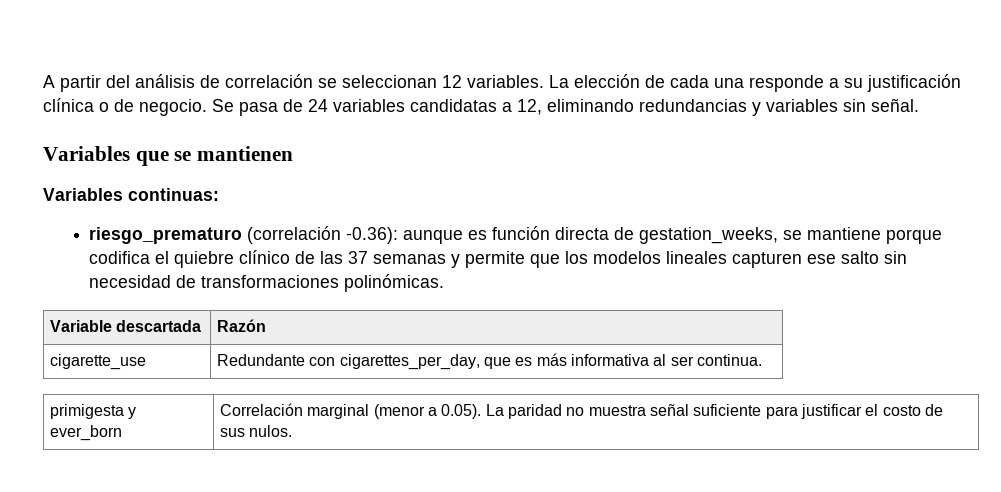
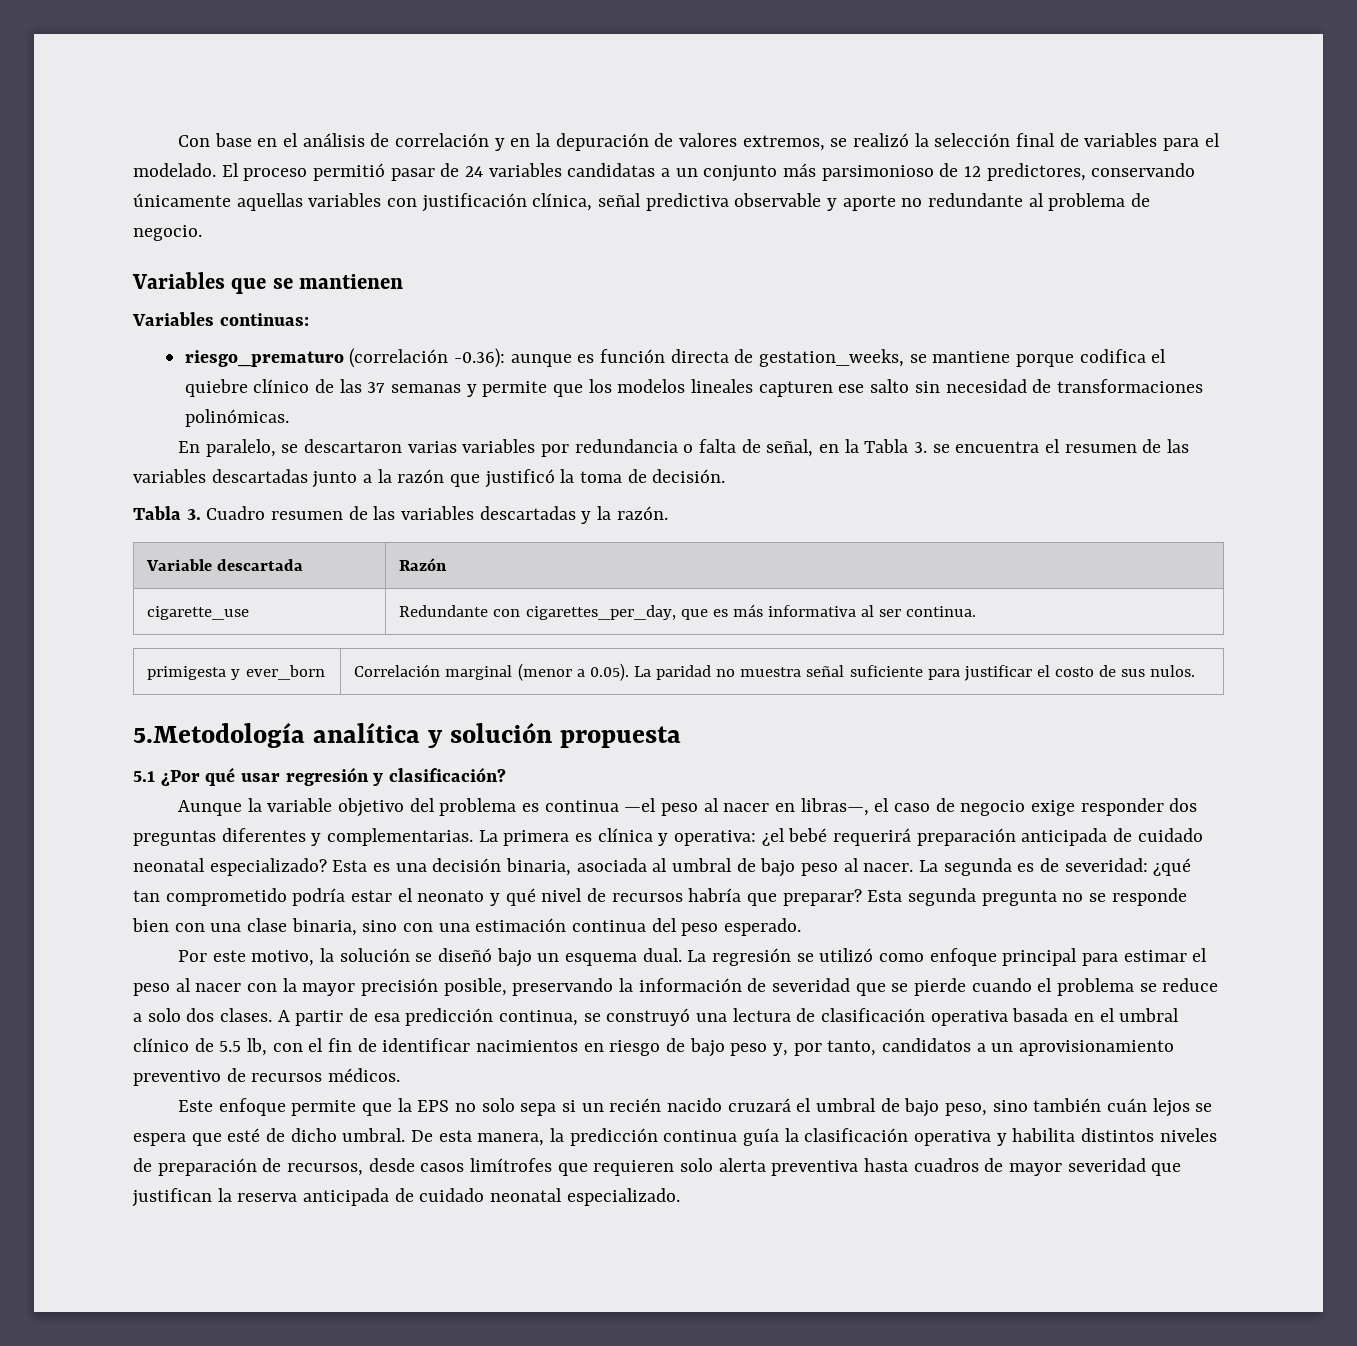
[43,74,961,92] [43,98,278,116] A partir del análisis de correlación se seleccionan 12 variables. La elección de cada una responde a su justificación clínica o de negocio. Se pasa -> [177,133,1220,151] [133,163,435,181] Con base en el análisis de correlación y en la depuración de valores extremos, se realizó la selección final de variables para el modelado. El proceso permitió pasar
[517,98,919,116] 12, eliminando redundancias y variables sin señal. -> [675,163,1196,182] [133,193,1151,212] [133,225,202,241] un conjunto más parsimonioso de 12 predictores, conservando únicamente aquellas variables con justificación clínica, señal predictiva observable y aporte no redundante al problema de negocio.
(445, 283) none -> [177,439,1189,457] [133,469,726,488] [133,506,668,524] // En paralelo, se descartaron varias variables por redundancia o falta de señal, en la Tabla 3. se encuentra el resumen de las variables descartadas junto a la razón que justificó la toma de decisión. // Tabla 3. Cuadro resumen de las variables descartadas y la razón.
(293, 431) none -> [133,722,681,748] [133,767,507,786] [177,798,1198,817] [133,828,1203,846] [133,858,1192,877] [133,888,1187,906] [132,918,802,936] [177,948,1208,967] [133,978,1219,996] [133,1008,1180,1026] [133,1038,1175,1057] [133,1068,401,1086] [177,1098,1213,1117] [133,1128,1217,1146] [133,1158,1182,1176] [132,1188,680,1207] // 5.Metodología analítica y solución propuesta // 5.1 ¿Por qué usar regresión y clasificación? // Aunque la variable objetivo del problema es continua —el peso al nacer en libras—, el caso de negocio exige responder dos preguntas diferentes y complementarias. La primera es clínica y operativa: ¿el bebé requerirá preparación anticipada de cuidado neonatal especializado? Esta es una decisión binaria, asociada al umbral de bajo peso al nacer. La segunda es de severidad: ¿qué tan comprometido podría estar el neonato y qué nivel de recursos habría que preparar? Esta segunda pregunta no se responde bien con una clase binaria, sino con una estimación continua del peso esperado. // Por este motivo, la solución se diseñó bajo un esquema dual. La regresión se utilizó como enfoque principal para estimar el peso al nacer con la mayor precisión posible, preservando la información de severidad que se pierde cuando el problema se reduce a solo dos clases. A partir de esa predicción continua, se construyó una lectura de clasificación operativa basada en el umbral clínico de 5.5 lb, con el fin de identificar nacimientos en riesgo de bajo peso y, por tanto, candidatos a un aprovisionamiento preventivo de recursos médicos. // Este enfoque permite que la EPS no solo sepa si un recién nacido cruzará el umbral de bajo peso, sino también cuán lejos se espera que esté de dicho umbral. De esta manera, la predicción continua guía la clasificación operativa y habilita distintos niveles de preparación de recursos, desde casos limítrofes que requieren solo alerta preventiva hasta cuadros de mayor severidad que justifican la reserva anticipada de cuidado neonatal especializado.

